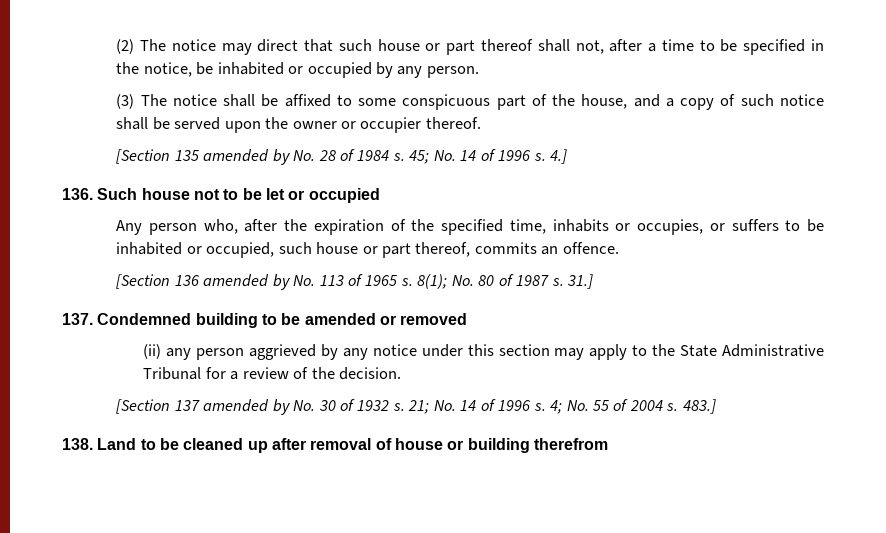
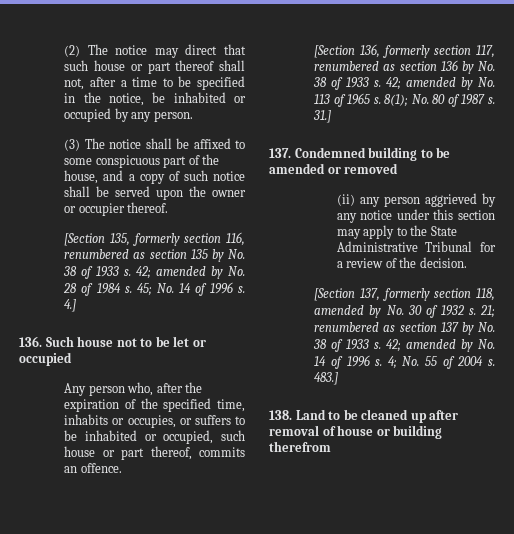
[174,150,199,161] 135 -> [110,232,245,246] [64,249,245,262] [63,266,152,279] 135, formerly section 116, renumbered as section 135 by No. 38 of 1933 s. 42;
[174,275,200,286] 136 -> [360,44,495,58] [314,60,495,74] [313,77,402,90] 136, formerly section 117, renumbered as section 136 by No. 38 of 1933 s. 42;
[174,400,200,411] 137 -> [360,288,495,301] 137, formerly section 118,
(430, 407) none -> [314,322,495,335] [313,339,474,352] renumbered as section 137 by No. 38 of 1933 s. 42; amended by

